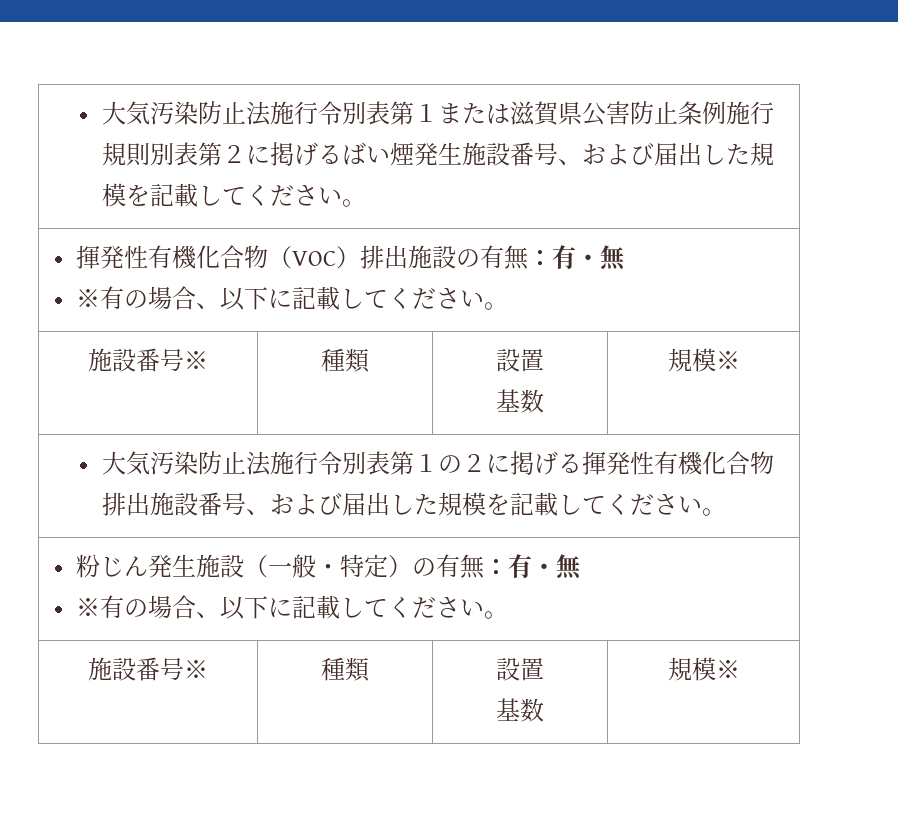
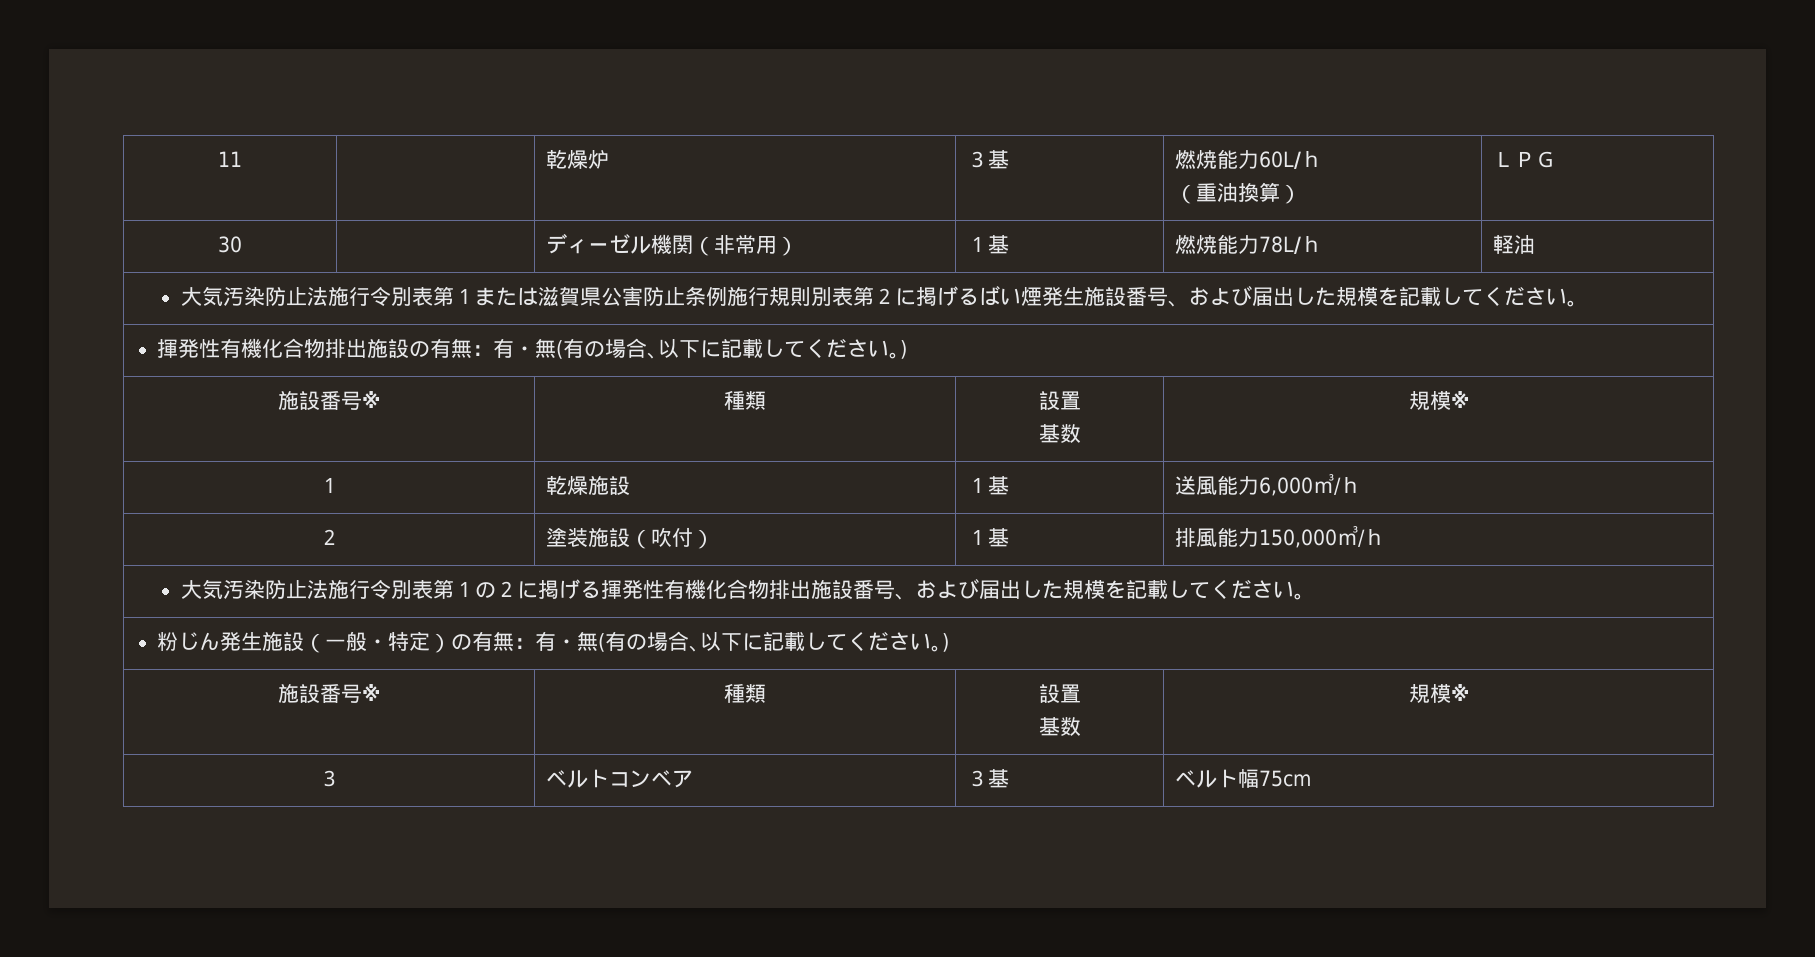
(102, 113) none -> [218,151,242,167] [545,149,609,169] [966,150,1009,169] [1174,149,1322,169] [1174,182,1301,204] [1492,151,1556,168] [218,236,242,253] [545,233,798,256] [966,235,1009,254] [1174,234,1322,254] [1492,235,1535,254] 11 | | 乾燥炉 | ３基 | 燃焼能力60L/ｈ // （重油換算） | ＬＰＧ // 30 | | ディーゼル機関（非常用） | １基 | 燃焼能力78L/ｈ | 軽油 //
[268,246,361,269] （VOC） -> (326, 348) none
[76,286,509,311] [88,348,209,372] [321,348,370,373] [496,348,544,372] [496,389,544,413] [667,348,740,372] // ※有の場合、以下に記載してください。 // 施設番号※ | 種類 | 設置 // 基数 | 規模※ -> [556,338,908,359] [278,391,380,410] [724,390,766,410] [1038,391,1081,410] [1038,424,1081,443] [1408,391,1469,410] [318,477,340,493] [545,475,630,495] [966,476,1009,495] [1174,474,1361,496] [318,529,340,545] [545,527,714,549] [966,528,1009,547] [1174,526,1385,548] (有の場合､以下に記載してください｡) // 施設番号※ | 種類 | 設置 // 基数 | 規模※ // １ | 乾燥施設 | １基 | 送風能力6,000㎥/ｈ // ２ | 塗装施設（吹付） | １基 | 排風能力150,000㎥/ｈ
[76,595,509,620] [88,657,209,681] [321,657,370,682] [496,657,544,681] [496,698,544,722] [667,657,740,681] // ※有の場合、以下に記載してください。 // 施設番号※ | 種類 | 設置 // 基数 | 規模※ -> [598,631,950,652] [278,684,380,703] [724,683,766,703] [1038,684,1081,703] [1038,717,1081,736] [1408,684,1469,703] [318,770,340,787] [545,769,693,788] [966,769,1009,788] [1174,769,1311,788] (有の場合､以下に記載してください｡) // 施設番号※ | 種類 | 設置 // 基数 | 規模※ // ３ | ベルトコンベア | ３基 | ベルト幅75cm

